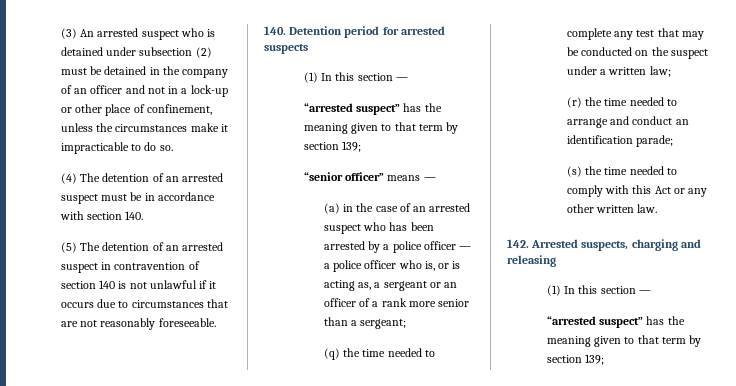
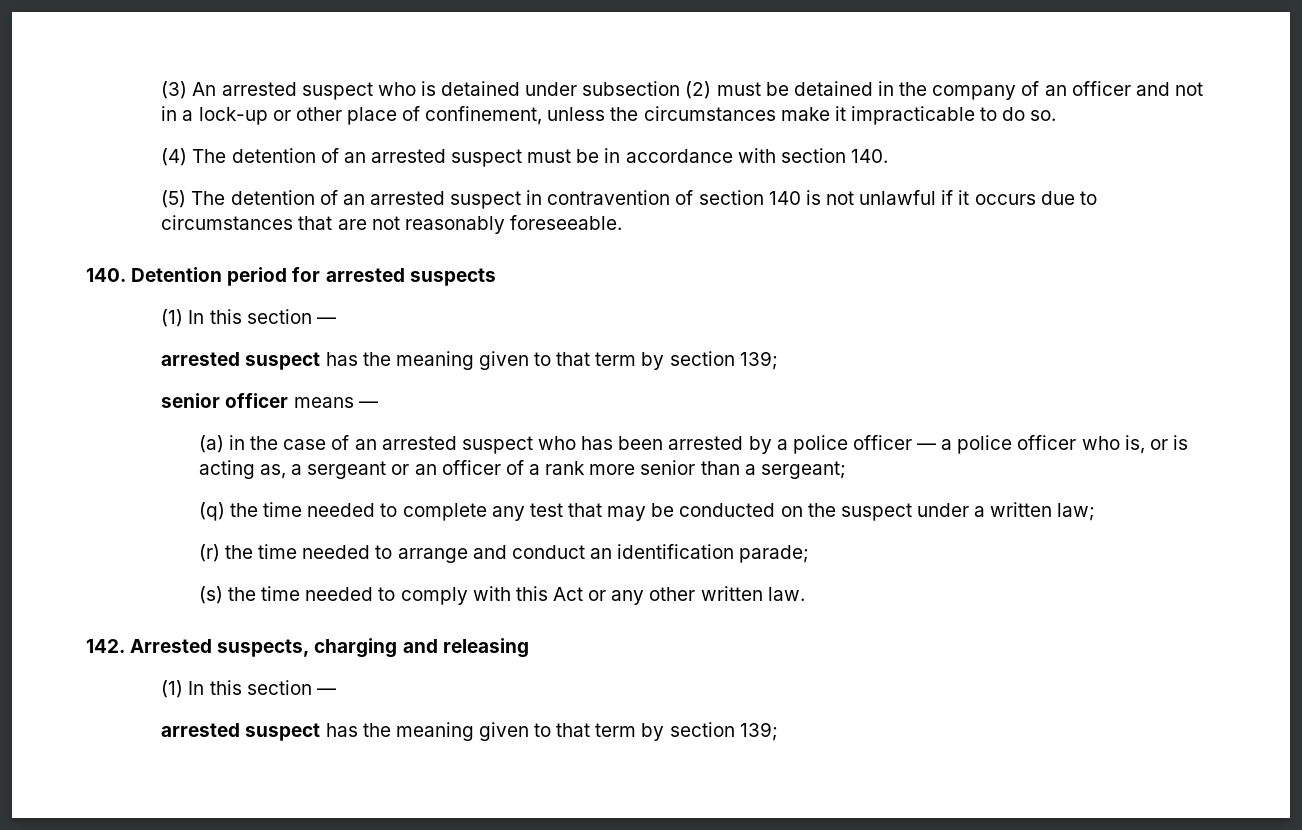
[303,103,401,115] “arrested suspect” -> [161,352,321,370] arrested suspect
[303,172,385,181] “senior officer” -> [161,393,289,408] senior officer
[546,316,644,328] “arrested suspect” -> [161,723,321,741] arrested suspect

